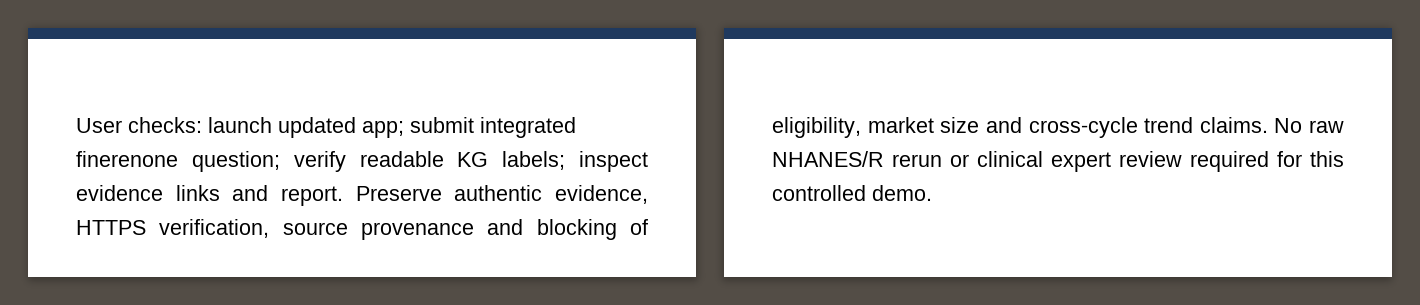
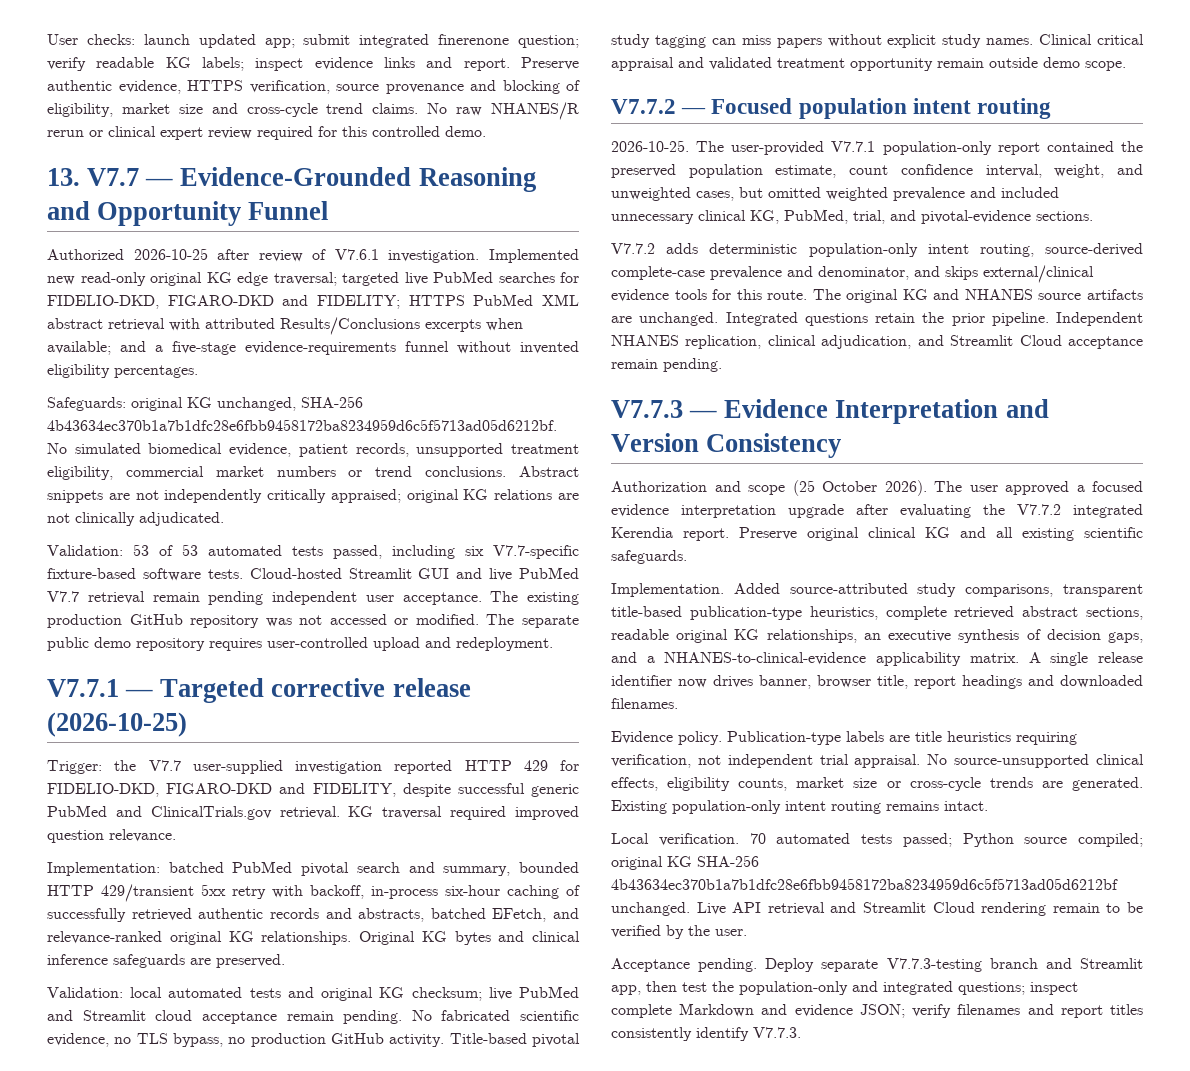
(932, 193) none -> [47,167,536,192] [47,201,329,226] [47,248,579,263] [47,271,579,286] [47,294,580,309] [47,317,523,335] [47,341,579,355] [47,364,198,378] [47,396,363,411] [47,419,557,431] [47,443,579,457] [47,466,579,480] [47,489,579,503] [47,512,224,526] [47,544,579,559] [47,567,579,581] [47,591,579,605] [47,614,579,628] [47,637,553,651] [47,678,471,703] [47,712,187,737] [47,760,579,774] [47,783,580,797] [47,805,579,820] [47,829,176,843] [47,861,579,876] [47,884,580,902] [47,908,579,922] [47,931,580,945] [47,954,285,968] [47,986,579,1001] [47,1010,579,1024] [47,1033,580,1047] [611,34,1144,48] [611,57,1126,71] [611,98,1052,119] [611,140,1143,155] [611,164,1143,178] [611,187,1059,201] [611,209,1093,224] [611,243,1143,257] [611,265,1094,283] [611,289,1143,303] [611,312,1143,326] [611,335,1143,349] [611,358,722,372] [611,399,1049,424] [611,433,842,458] [611,480,1143,496] [611,504,1143,518] [611,527,1143,541] [611,550,687,564] [611,583,1143,597] [611,606,1143,620] [611,629,1143,643] [611,652,1143,666] [611,675,1143,689] [611,698,678,709] [611,731,1077,745] [611,754,1144,768] [611,777,1143,791] [611,800,988,814] [611,833,1143,847] [611,855,759,870] [611,878,1118,890] [611,902,1143,916] [611,925,747,939] [611,958,1143,972] [611,981,1078,995] [611,1003,1143,1018] [611,1027,801,1041] // 13. V7.7 — Evidence-Grounded Reasoning and Opportunity Funnel // Authorized 2026-10-25 after review of V7.6.1 investigation. Implemented new read-only original KG edge traversal; targeted live PubMed searches for FIDELIO-DKD, FIGARO-DKD and FIDELITY; HTTPS PubMed XML abstract retrieval with attributed Results/Conclusions excerpts when available; and a five-stage evidence-requirements funnel without invented eligibility percentages. // Safeguards: original KG unchanged, SHA-256 4b43634ec370b1a7b1dfc28e6fbb9458172ba8234959d6c5f5713ad05d6212bf. No simulated biomedical evidence, patient records, unsupported treatment eligibility, commercial market numbers or trend conclusions. Abstract snippets are not independently critically appraised; original KG relations are not clinically adjudicated. // Validation: 53 of 53 automated tests passed, including six V7.7-specific fixture-based software tests. Cloud-hosted Streamlit GUI and live PubMed V7.7 retrieval remain pending independent user acceptance. The existing production GitHub repository was not accessed or modified. The separate public demo repository requires user-controlled upload and redeployment. // V7.7.1 — Targeted corrective release (2026-10-25) // Trigger: the V7.7 user-supplied investigation reported HTTP 429 for FIDELIO-DKD, FIGARO-DKD and FIDELITY, despite successful generic PubMed and ClinicalTrials.gov retrieval. KG traversal required improved question relevance. // Implementation: batched PubMed pivotal search and summary, bounded HTTP 429/transient 5xx retry with backoff, in-process six-hour caching of successfully retrieved authentic records and abstracts, batched EFetch, and relevance-ranked original KG relationships. Original KG bytes and clinical inference safeguards are preserved. // Validation: local automated tests and original KG checksum; live PubMed and Streamlit cloud acceptance remain pending. No fabricated scientific evidence, no TLS bypass, no production GitHub activity. Title-based pivotal study tagging can miss papers without explicit study names. Clinical critical appraisal and validated treatment opportunity remain outside demo scope. // V7.7.2 — Focused population intent routing // 2026-10-25. The user-provided V7.7.1 population-only report contained the preserved population estimate, count confidence interval, weight, and unweighted cases, but omitted weighted prevalence and included unnecessary clinical KG, PubMed, trial, and pivotal-evidence sections. // V7.7.2 adds deterministic population-only intent routing, source-derived complete-case prevalence and denominator, and skips external/clinical evidence tools for this route. The original KG and NHANES source artifacts are unchanged. Integrated questions retain the prior pipeline. Independent NHANES replication, clinical adjudication, and Streamlit Cloud acceptance remain pending. // V7.7.3 — Evidence Interpretation and Version Consistency // Authorization and scope (25 October 2026). The user approved a focused evidence interpretation upgrade after evaluating the V7.7.2 integrated Kerendia report. Preserve original clinical KG and all existing scientific safeguards. // Implementation. Added source-attributed study comparisons, transparent title-based publication-type heuristics, complete retrieved abstract sections, readable original KG relationships, an executive synthesis of decision gaps, and a NHANES-to-clinical-evidence applicability matrix. A single release identifier now drives banner, browser title, report headings and downloaded filenames. // Evidence policy. Publication-type labels are title heuristics requiring verification, not independent trial appraisal. No source-unsupported clinical effects, eligibility counts, market size or cross-cycle trends are generated. Existing population-only intent routing remains intact. // Local verification. 70 automated tests passed; Python source compiled; original KG SHA-256 4b43634ec370b1a7b1dfc28e6fbb9458172ba8234959d6c5f5713ad05d6212bf unchanged. Live API retrieval and Streamlit Cloud rendering remain to be verified by the user. // Acceptance pending. Deploy separate V7.7.3-testing branch and Streamlit app, then test the population-only and integrated questions; inspect complete Markdown and evidence JSON; verify filenames and report titles consistently identify V7.7.3.

